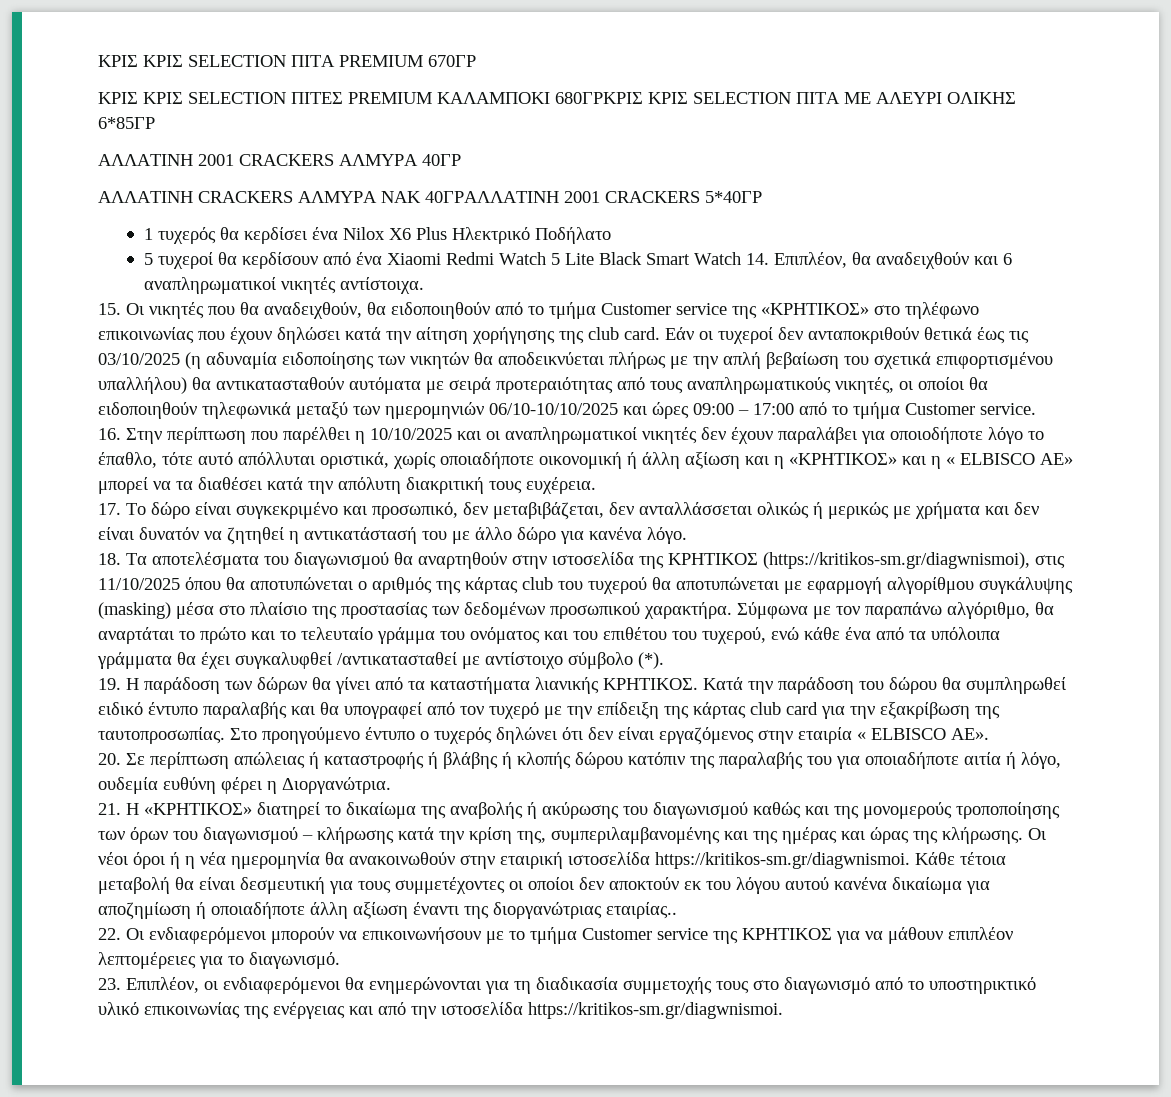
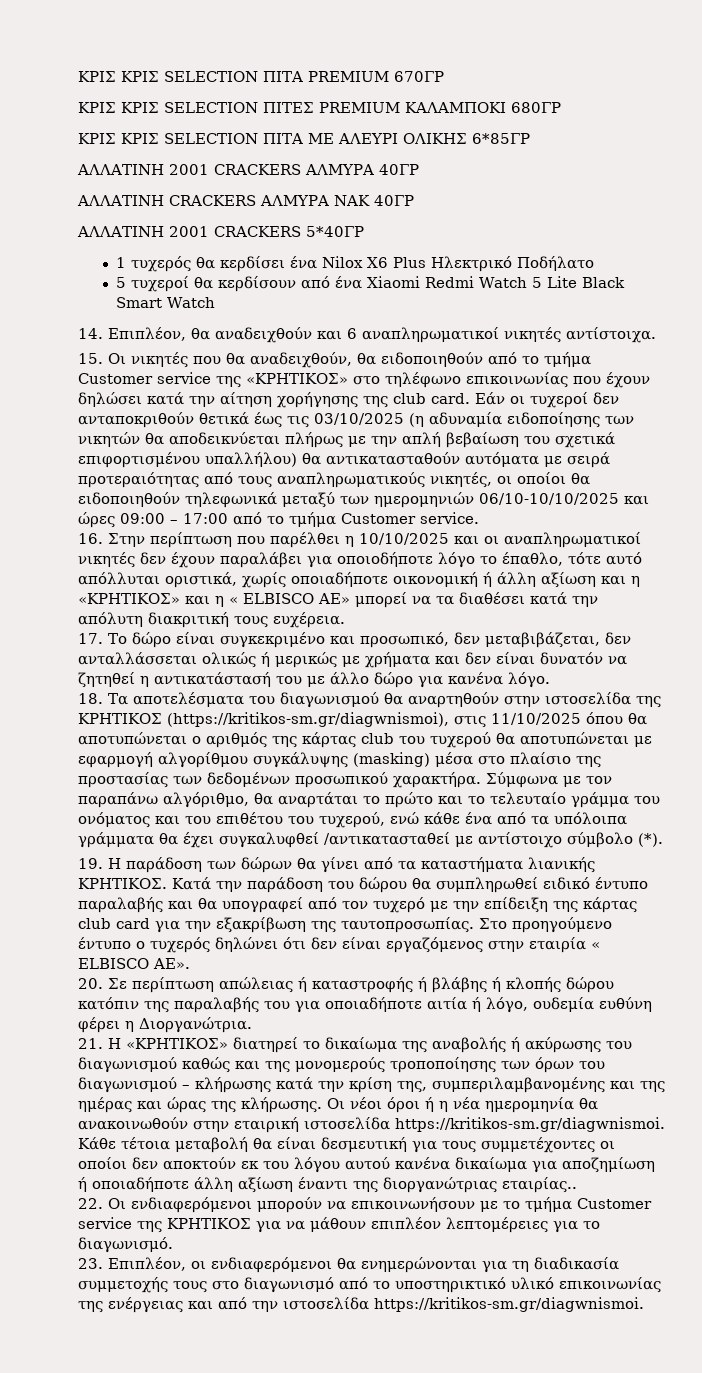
[555,92,643,104] 680ΓΡΚΡΙΣ -> [511,102,561,113] [78,133,116,144] 680ΓΡ // ΚΡΙΣ
[425,191,559,203] 40ΓΡΑΛΛΑΤΙΝΗ -> [374,195,414,206] [77,226,164,237] 40ΓΡ // ΑΛΛΑΤΙΝΗ
(742, 258) none -> (216, 302) //

